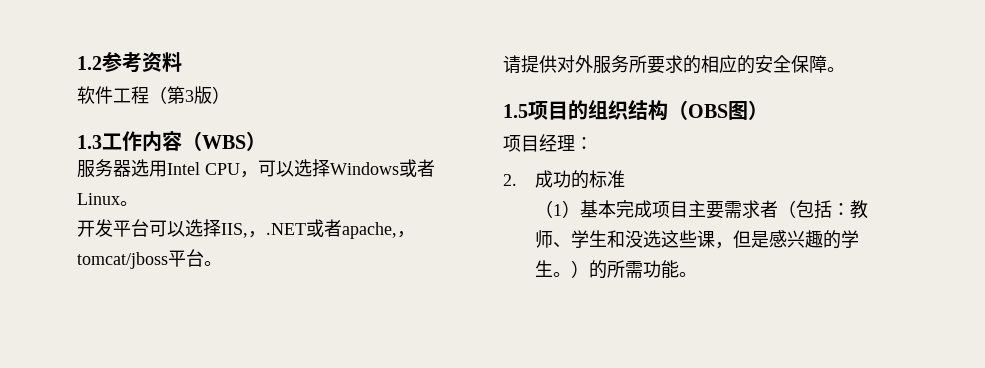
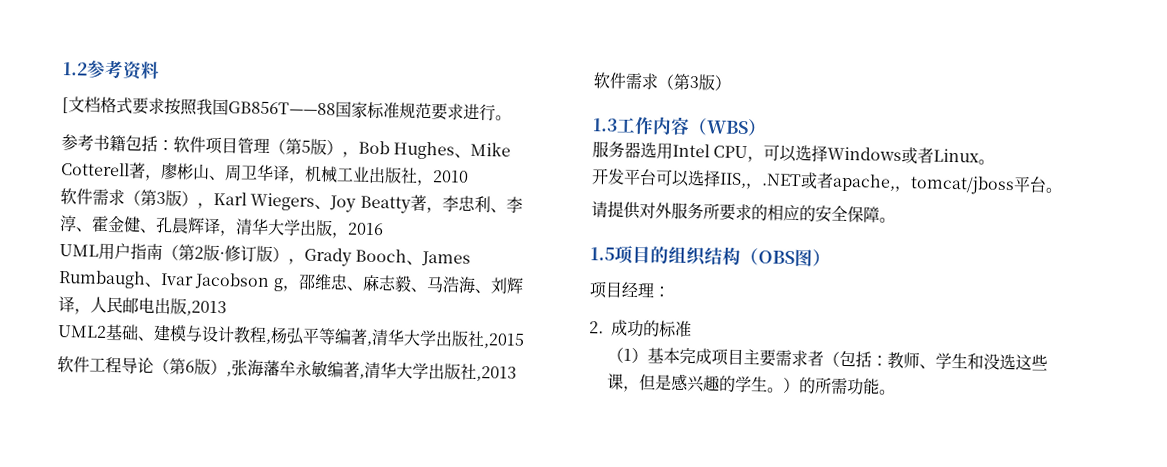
[77,86,149,104] 软件工程 -> [62,96,512,122] [61,134,512,160] [61,161,469,187] [60,188,523,214] [59,215,384,239] [59,242,472,267] [58,270,524,295] [58,296,227,317] [57,323,525,349] [57,356,517,382] [593,72,659,90] [文档格式要求按照我国GB856T——88国家标准规范要求进行。 // 参考书籍包括：软件项目管理（第5版），Bob Hughes、Mike Cotterell著，廖彬山、周卫华译，机械工业出版社，2010 // 软件需求（第3版），Karl Wiegers、Joy Beatty著，李忠利、李淳、霍金健、孔晨辉译，清华大学出版，2016 // UML用户指南（第2版·修订版），Grady Booch、James Rumbaugh、Ivar Jacobson g，邵维忠、麻志毅、马浩海、刘辉译，人民邮电出版,2013 // UML2基础、建模与设计教程,杨弘平等编著,清华大学出版社,2015 // 软件工程导论（第6版）,张海藩牟永敏编著,清华大学出版社,2013 // 软件需求

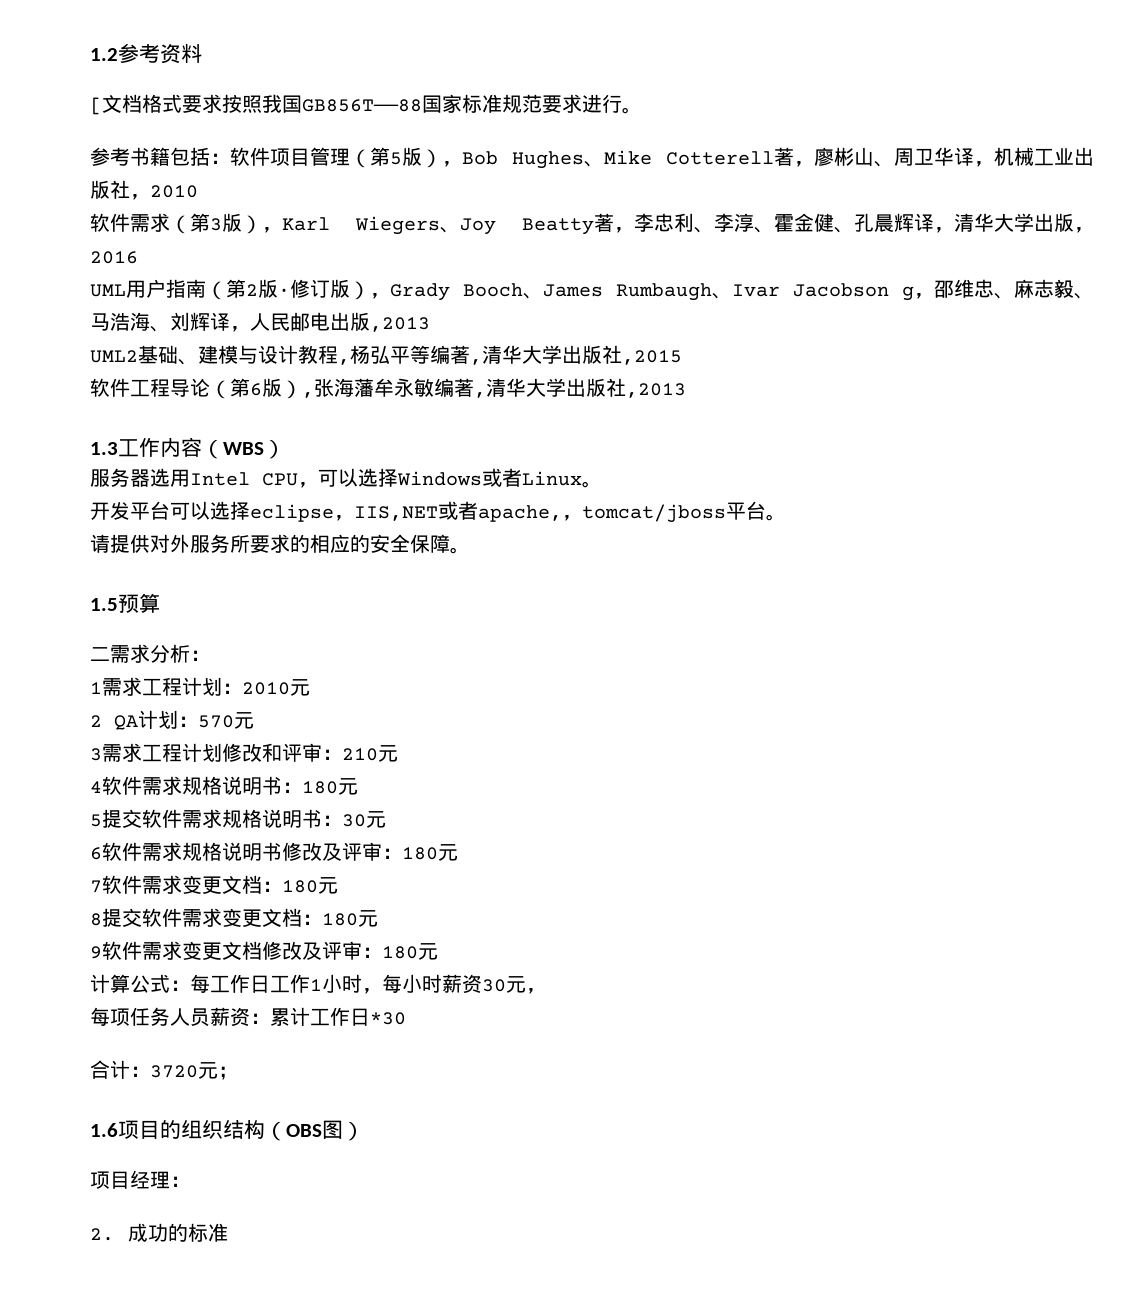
[593,72,732,91] // 软件需求（第3版） -> (686, 390) none
[719,172,802,190] IIS,，.NET -> [250,504,438,522] eclipse，IIS,NET
(615, 254) none -> [118,593,160,613] [90,644,210,663] [90,677,310,696] [90,710,254,730] [90,743,398,762] [90,776,358,795] [90,809,386,828] [90,842,458,861] [90,875,338,894] [90,908,378,927] [90,941,438,960] [90,974,546,994] [90,1007,406,1027] [90,1060,238,1080] [90,1123,118,1137] 预算 // 二需求分析： // 1需求工程计划：2010元 // 2 QA计划：570元 // 3需求工程计划修改和评审：210元 // 4软件需求规格说明书：180元 // 5提交软件需求规格说明书：30元 // 6软件需求规格说明书修改及评审：180元 // 7软件需求变更文档：180元 // 8提交软件需求变更文档：180元 // 9软件需求变更文档修改及评审：180元 // 计算公式：每工作日工作1小时，每小时薪资30元， // 每项任务人员薪资：累计工作日*30 // 合计：3720元； // 1.6
[606,347,1048,371] [606,373,896,396] // （1）基本完成项目主要需求者（包括：教师、学生和没选这些课，但是感兴趣的学生。）的所需功能。 -> (228, 1232) none

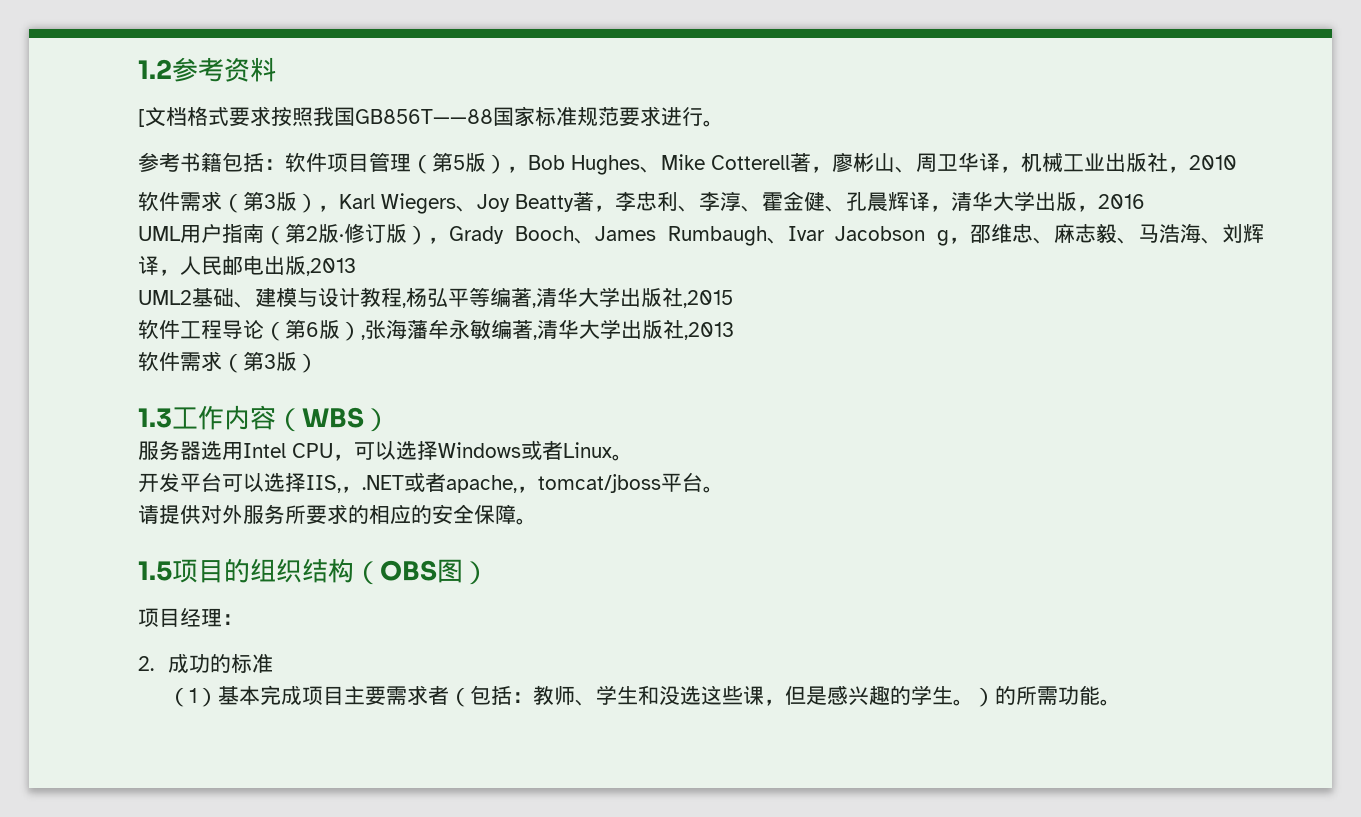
(686, 390) none -> [138,351,318,373] // 软件需求（第3版）
[250,504,438,522] eclipse，IIS,NET -> [306,475,404,493] IIS,，.NET
[118,593,160,613] [90,644,210,663] [90,677,310,696] [90,710,254,730] [90,743,398,762] [90,776,358,795] [90,809,386,828] [90,842,458,861] [90,875,338,894] [90,908,378,927] [90,941,438,960] [90,974,546,994] [90,1007,406,1027] [90,1060,238,1080] [90,1123,118,1137] 预算 // 二需求分析： // 1需求工程计划：2010元 // 2 QA计划：570元 // 3需求工程计划修改和评审：210元 // 4软件需求规格说明书：180元 // 5提交软件需求规格说明书：30元 // 6软件需求规格说明书修改及评审：180元 // 7软件需求变更文档：180元 // 8提交软件需求变更文档：180元 // 9软件需求变更文档修改及评审：180元 // 计算公式：每工作日工作1小时，每小时薪资30元， // 每项任务人员薪资：累计工作日*30 // 合计：3720元； // 1.6 -> (172, 571) none
(228, 1232) none -> [167,685,1121,707] // （1）基本完成项目主要需求者（包括：教师、学生和没选这些课，但是感兴趣的学生。）的所需功能。

